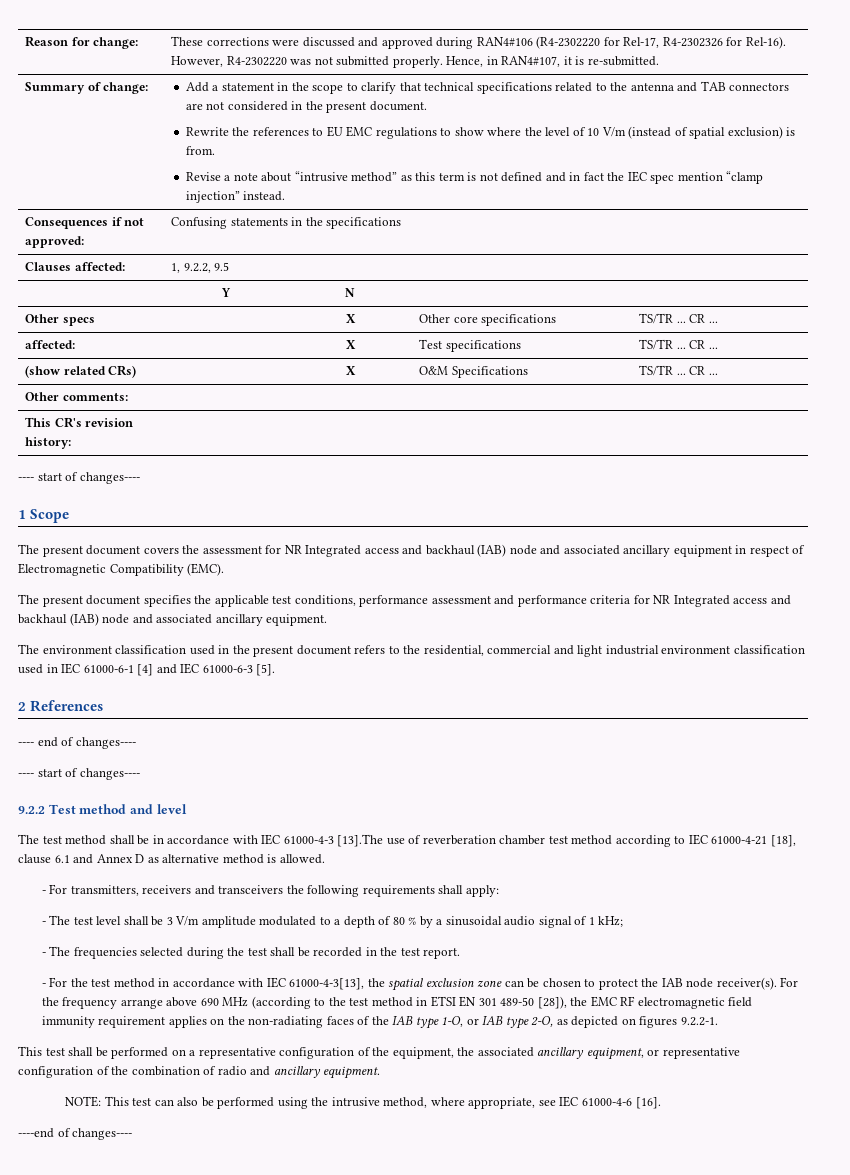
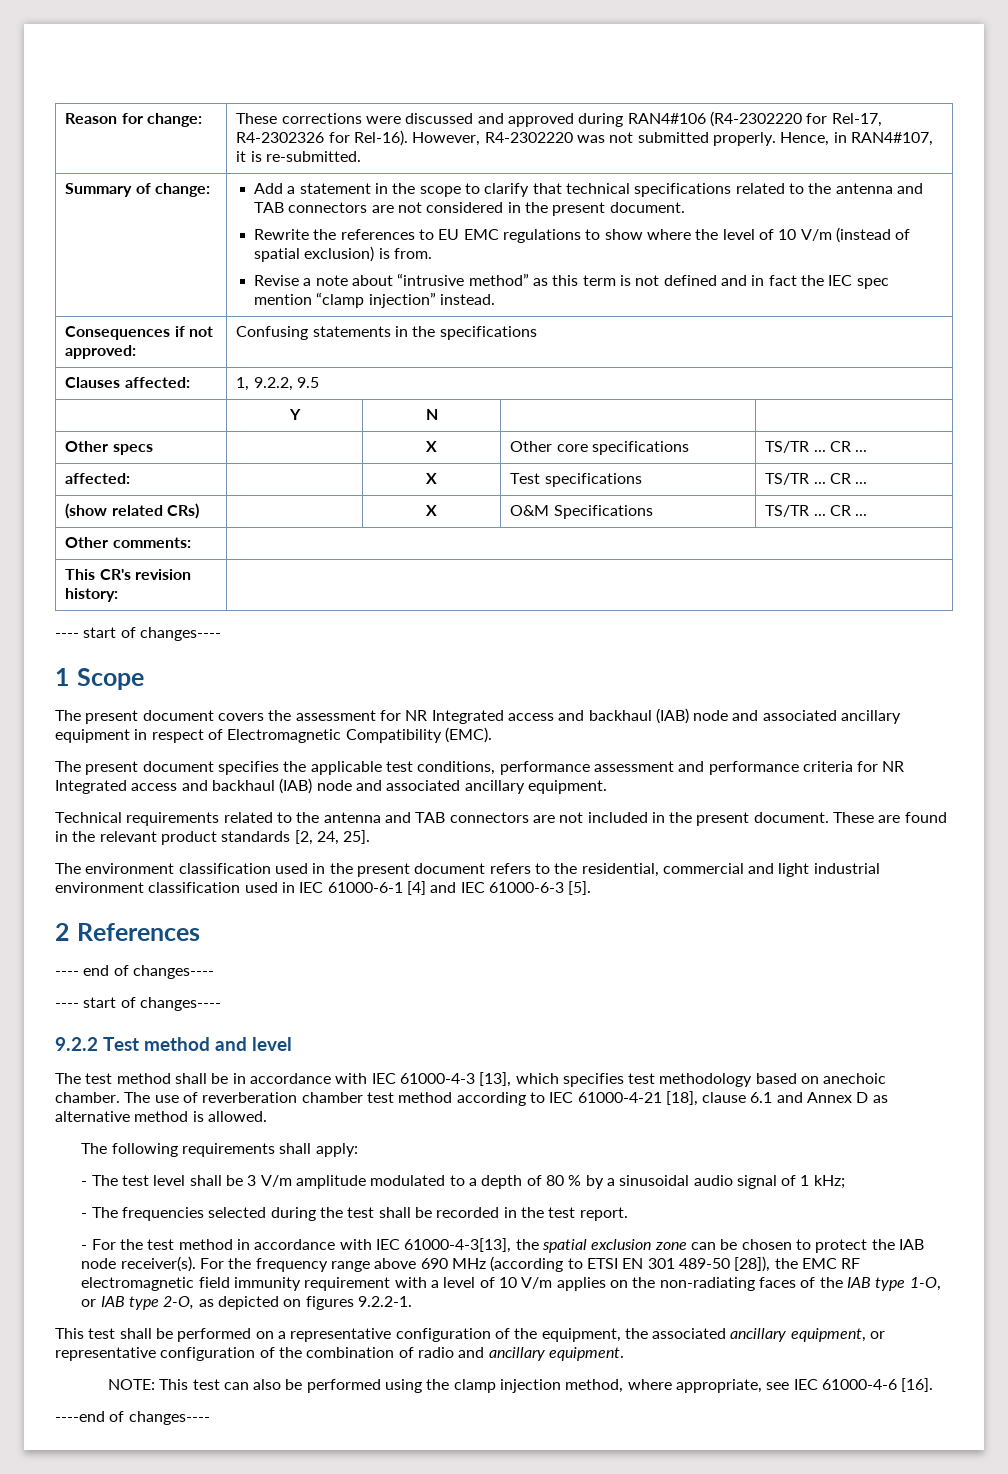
(328, 620) none -> [55,812,947,826] [55,830,371,845] // Technical requirements related to the antenna and TAB connectors are not included in the present document. These are found in the relevant product standards [2, 24, 25].
[337,834,384,847] [13].The -> [479,1072,887,1087] [55,1092,151,1103] [13], which specifies test methodology based on anechoic chamber. The
[41,884,304,896] - For transmitters, receivers and transceivers the -> [81,1143,108,1154] The
[120,999,163,1009] arrange -> [331,1261,371,1272] range
[328,997,428,1007] the test method in -> (583, 1263) none
(166, 1022) none -> [394,1277,553,1289] with a level of 10 V/m
[331,1097,380,1107] intrusive -> [453,1379,562,1393] clamp injection

